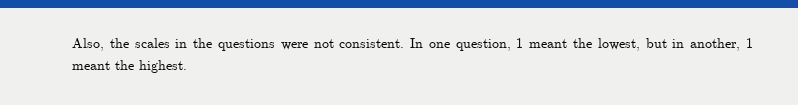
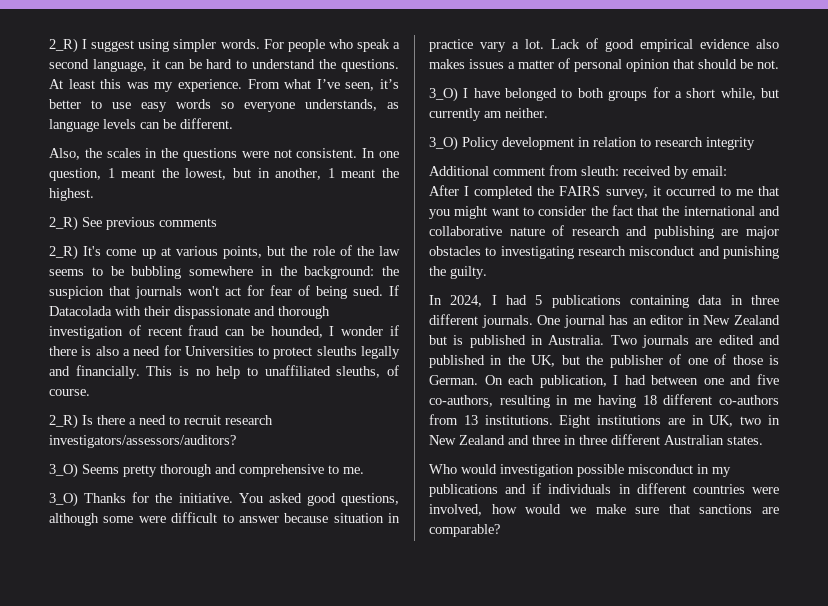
(72, 44) none -> [49,38,400,53] [49,59,399,72] [49,79,400,92] [49,99,399,112] [49,118,233,132] 2_R) I suggest using simpler words. For people who speak a second language, it can be hard to understand the questions. At least this was my experience. From what I’ve seen, it’s better to use easy words so everyone understands, as language levels can be different. //
(187, 66) none -> [49,216,217,231] [49,245,401,260] [49,266,399,279] [49,285,399,299] [49,306,330,319] [49,325,399,339] [49,345,401,359] [49,365,399,379] [49,389,90,396] [49,414,273,429] [49,435,236,448] [49,463,364,478] [49,492,399,507] [49,512,400,526] [429,38,779,52] [429,58,779,72] [429,87,779,102] [429,108,548,121] [429,136,755,151] [429,165,727,179] [429,185,779,199] [429,205,780,219] [429,225,779,239] [429,246,779,259] [429,266,487,279] [429,295,779,308] [429,314,780,328] [429,335,780,348] [429,354,779,368] [429,374,779,388] [429,394,779,408] [429,414,780,428] [429,434,763,445] [429,464,731,477] [429,483,779,497] [429,504,779,516] [429,524,500,537] // 2_R) See previous comments // 2_R) It's come up at various points, but the role of the law seems to be bubbling somewhere in the background: the suspicion that journals won't act for fear of being sued. If Datacolada with their dispassionate and thorough investigation of recent fraud can be hounded, I wonder if there is also a need for Universities to protect sleuths legally and financially. This is no help to unaffiliated sleuths, of course. // 2_R) Is there a need to recruit research investigators/assessors/auditors? // 3_O) Seems pretty thorough and comprehensive to me. // 3_O) Thanks for the initiative. You asked good questions, although some were difficult to answer because situation in practice vary a lot. Lack of good empirical evidence also makes issues a matter of personal opinion that should be not. // 3_O) I have belonged to both groups for a short while, but currently am neither. // 3_O) Policy development in relation to research integrity // Additional comment from sleuth: received by email: // After I completed the FAIRS survey, it occurred to me that you might want to consider the fact that the international and collaborative nature of research and publishing are major obstacles to investigating research misconduct and punishing the guilty. // In 2024, I had 5 publications containing data in three different journals. One journal has an editor in New Zealand but is published in Australia. Two journals are edited and published in the UK, but the publisher of one of those is German. On each publication, I had between one and five co-authors, resulting in me having 18 different co-authors from 13 institutions. Eight institutions are in UK, two in New Zealand and three in three different Australian states. // Who would investigation possible misconduct in my publications and if individuals in different countries were involved, how would we make sure that sanctions are comparable?

